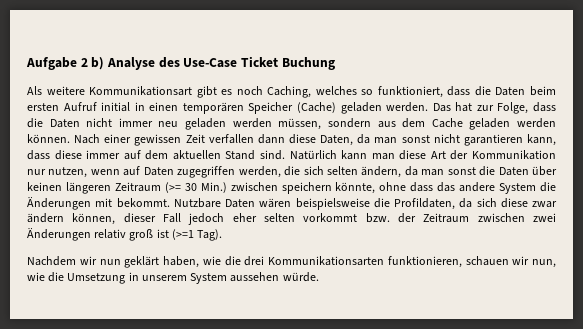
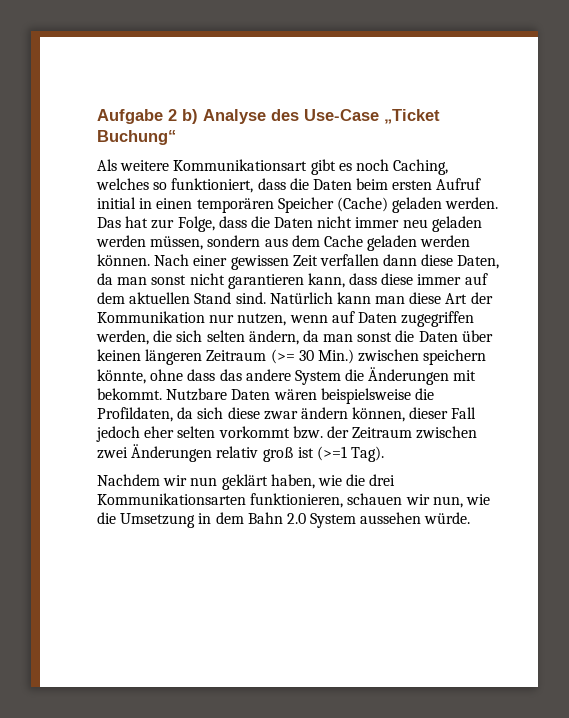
[240,56,335,70] Ticket Buchung -> [384,109,440,124] [97,130,176,145] „Ticket Buchung“
[141,275,187,281] unserem -> [215,512,306,524] dem Bahn 2.0

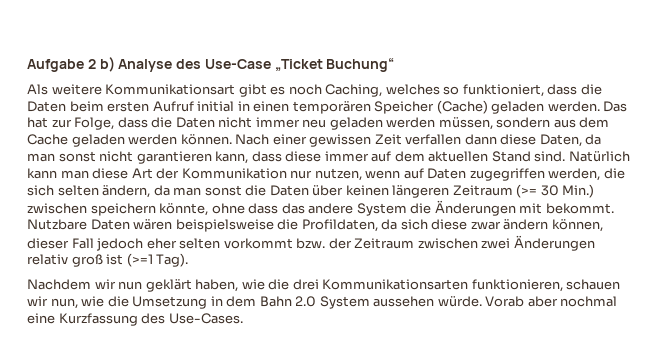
(471, 518) none -> [485,296,618,307] [27,313,243,326] Vorab aber nochmal eine Kurzfassung des Use-Cases.

